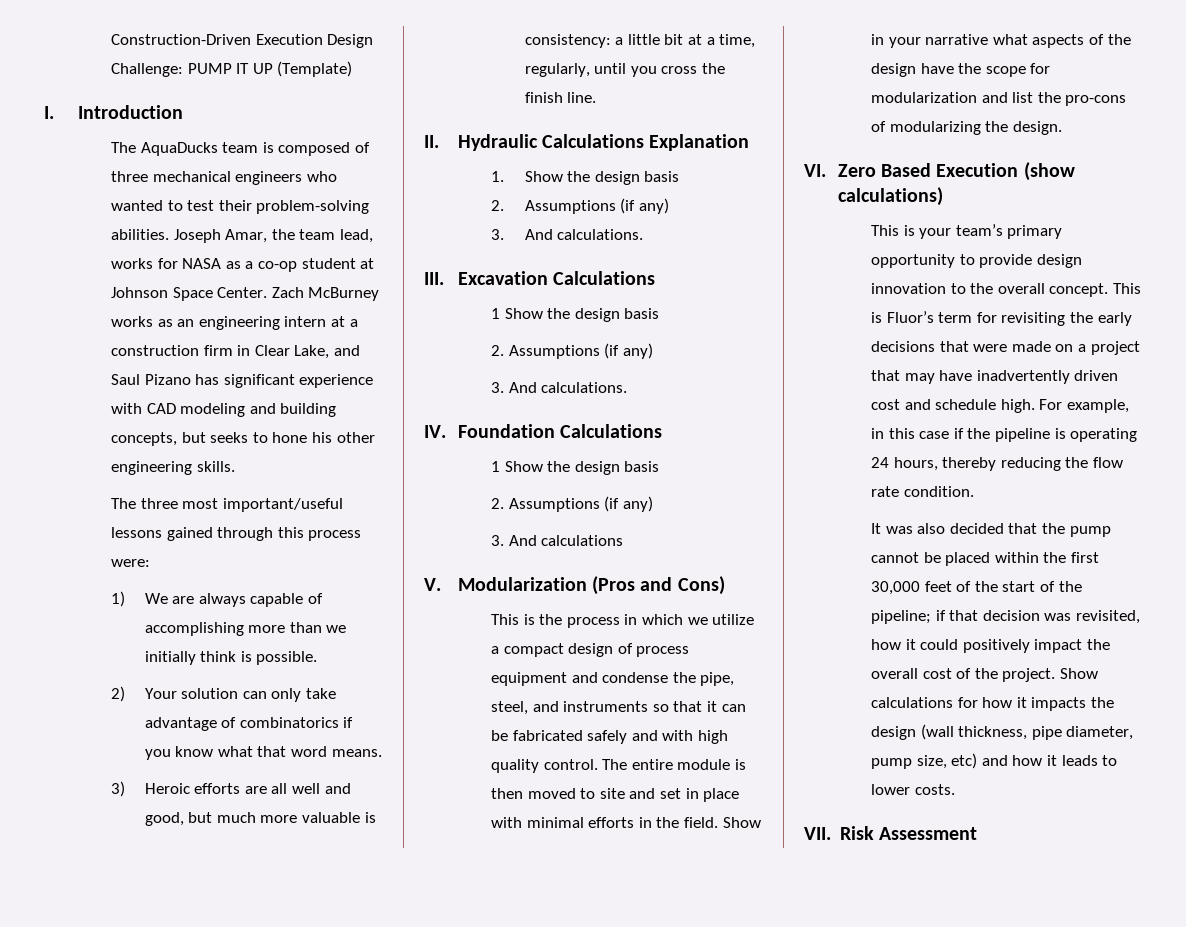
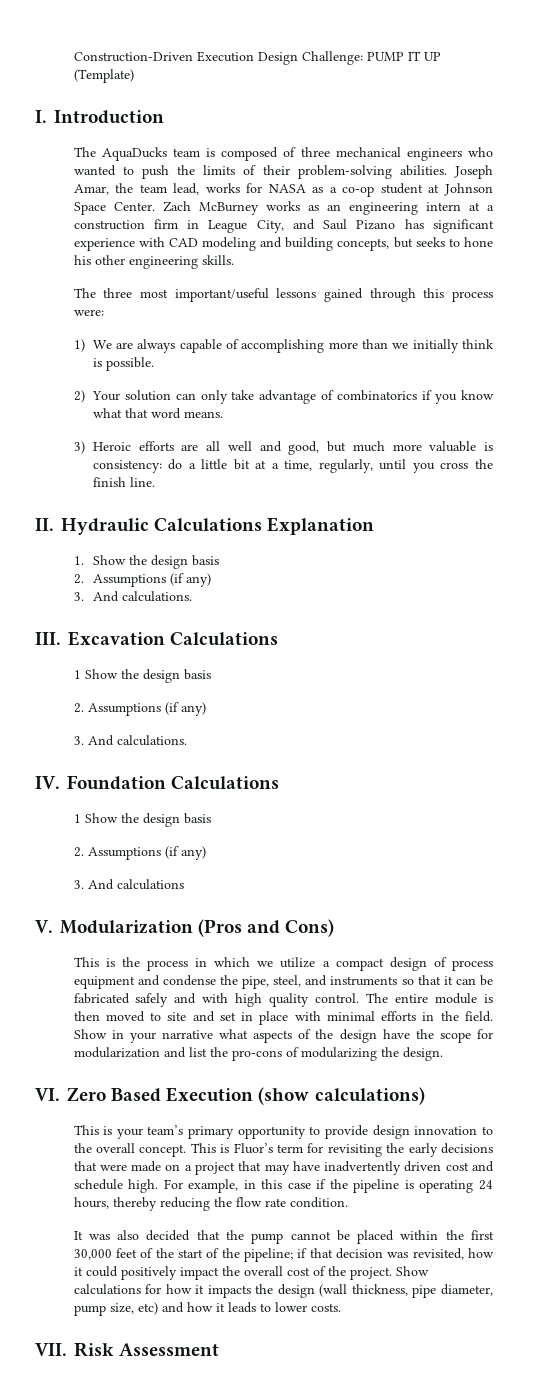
[187,200,215,211] test -> [141,165,257,179] push the limits of
[254,345,330,359] Clear Lake, -> [208,220,284,233] League City,
(611, 41) none -> [168,459,183,470] do

